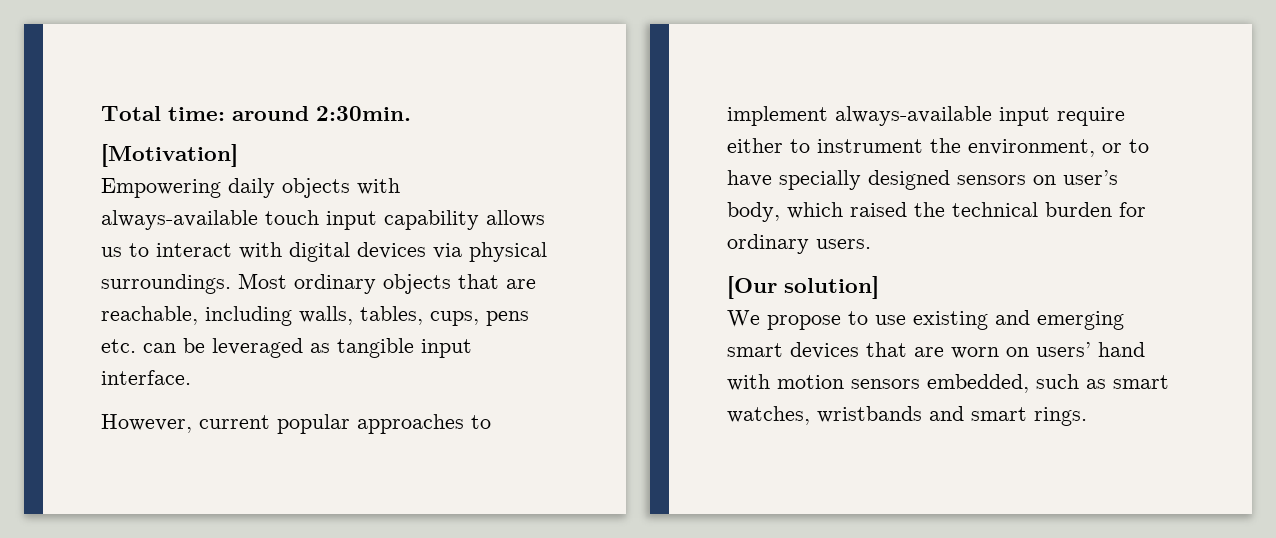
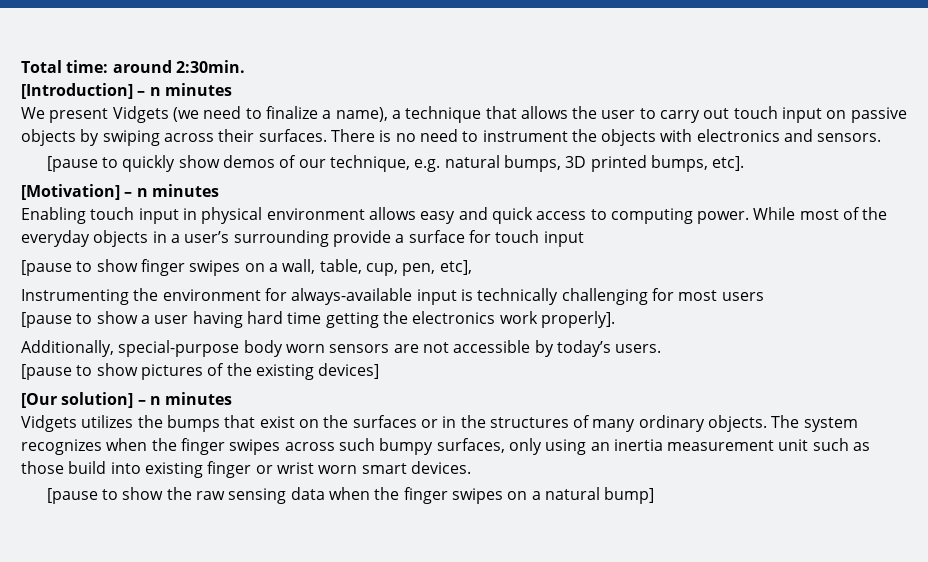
[101,144,238,167] [101,178,400,198] [101,210,545,230] [101,242,547,262] [101,273,536,294] [101,306,529,326] [101,338,472,358] [101,370,191,385] [101,414,491,434] [727,106,1125,126] [727,138,1149,157] [727,170,1118,190] [727,202,1146,222] [727,234,871,254] [727,276,879,299] [727,310,1124,330] [727,342,1145,359] [727,374,1169,393] [727,406,1087,426] [Motivation] // Empowering daily objects with always-available touch input capability allows us to interact with digital devices via physical surroundings. Most ordinary objects that are reachable, including walls, tables, cups, pens etc. can be leveraged as tangible input interface. // However, current popular approaches to implement always-available input require either to instrument the environment, or to have specially designed sensors on user’s body, which raised the technical burden for ordinary users. // [Our solution] // We propose to use existing and emerging smart devices that are worn on users’ hand with motion sensors embedded, such as smart watches, wristbands and smart rings. -> [21,83,232,99] [21,106,907,123] [21,129,882,146] [46,155,745,172] [21,184,219,200] [21,207,888,224] [21,230,584,247] [21,259,472,276] [21,288,764,305] [21,311,615,328] [21,340,662,357] [21,363,380,380] [21,392,233,408] [21,415,858,432] [21,438,871,455] [21,461,471,478] [46,487,655,504] [Introduction] – n minutes // We present Vidgets (we need to finalize a name), a technique that allows the user to carry out touch input on passive objects by swiping across their surfaces. There is no need to instrument the objects with electronics and sensors. // [pause to quickly show demos of our technique, e.g. natural bumps, 3D printed bumps, etc]. // [Motivation] – n minutes // Enabling touch input in physical environment allows easy and quick access to computing power. While most of the everyday objects in a user’s surrounding provide a surface for touch input // [pause to show finger swipes on a wall, table, cup, pen, etc], // Instrumenting the environment for always-available input is technically challenging for most users // [pause to show a user having hard time getting the electronics work properly]. // Additionally, special-purpose body worn sensors are not accessible by today’s users. // [pause to show pictures of the existing devices] // [Our solution] – n minutes // Vidgets utilizes the bumps that exist on the surfaces or in the structures of many ordinary objects. The system recognizes when the finger swipes across such bumpy surfaces, only using an inertia measurement unit such as those build into existing finger or wrist worn smart devices. // [pause to show the raw sensing data when the finger swipes on a natural bump]

